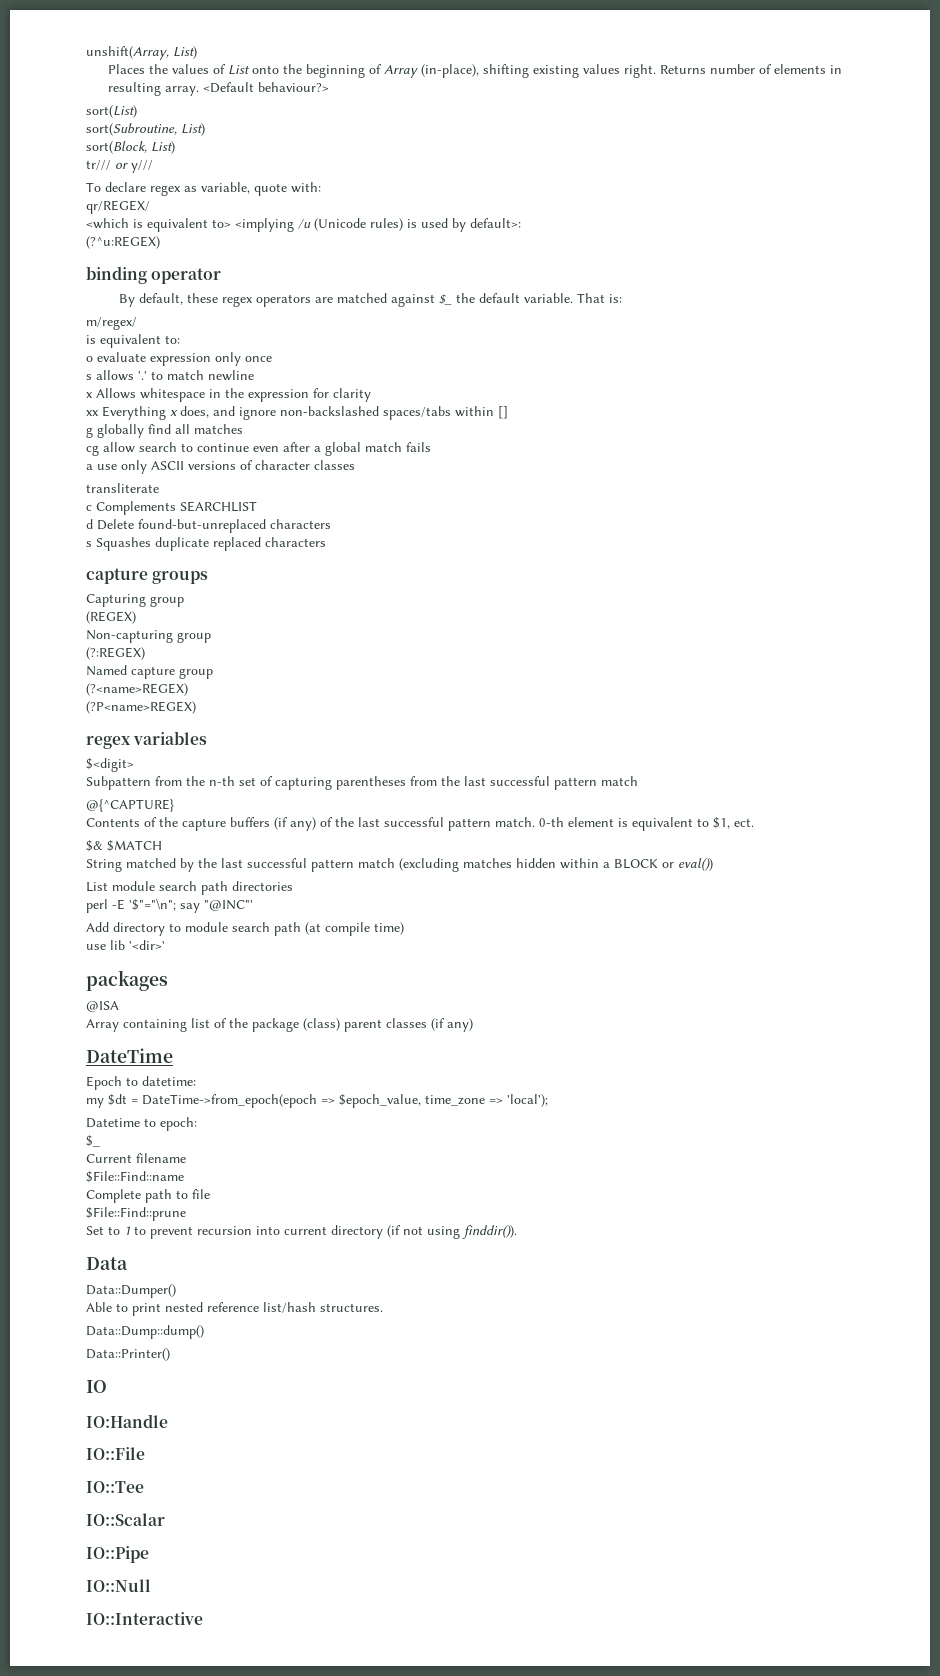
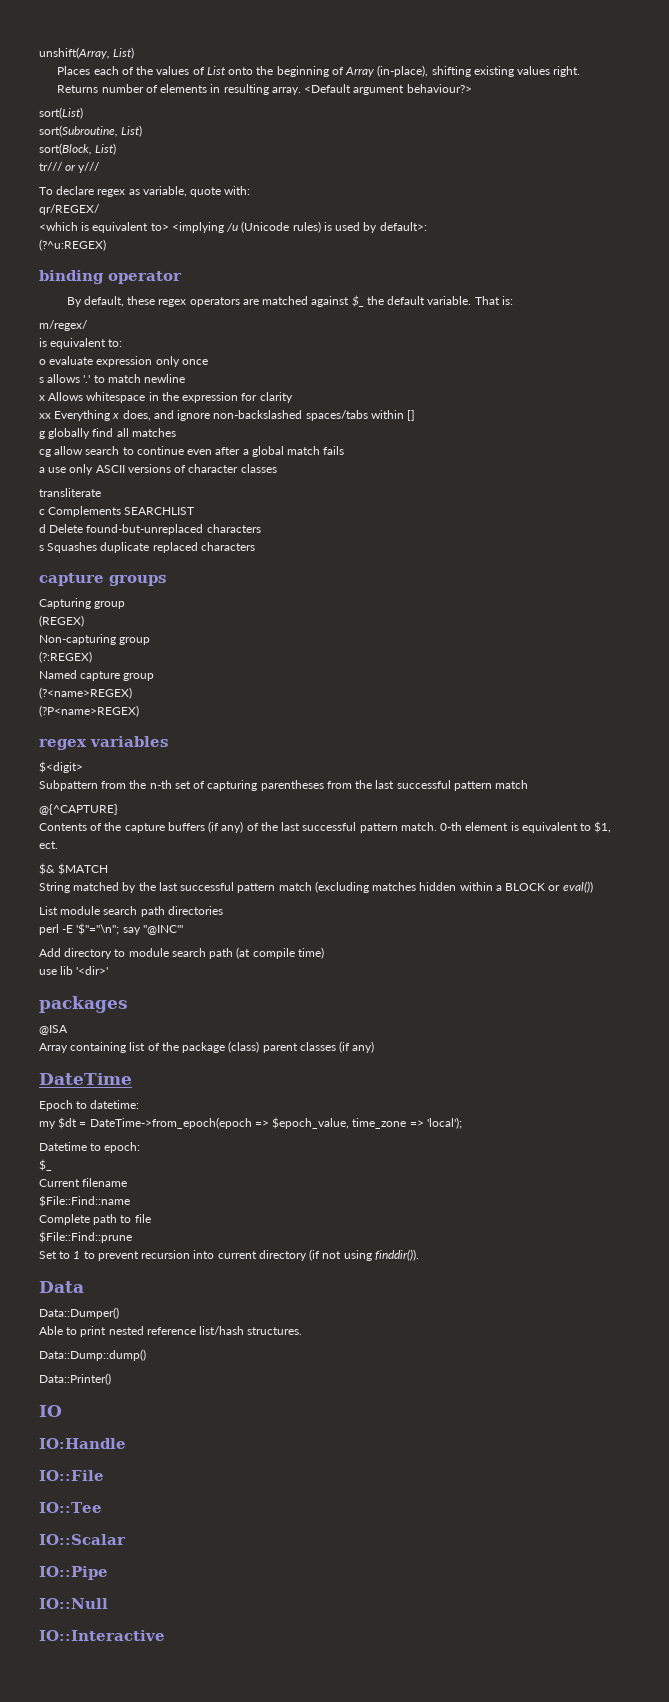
(146, 69) none -> [93,66,134,75] each of
(255, 87) none -> [353,85,405,95] argument

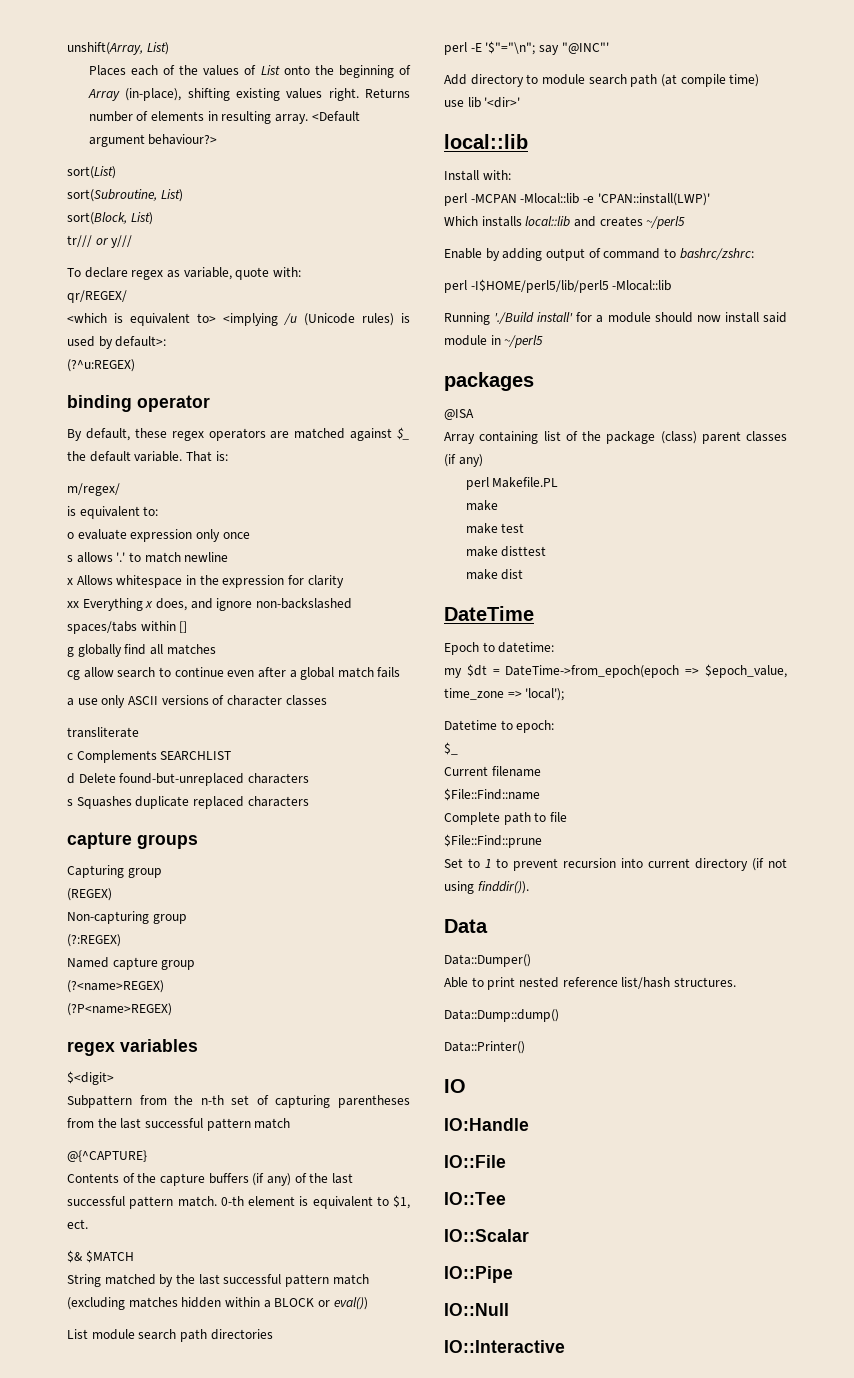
(109, 970) none -> [444,134,528,149] [444,170,511,181] [444,193,710,206] [444,216,686,229] [444,248,754,261] [444,279,672,293] [444,312,787,325] [444,335,544,348] // local::lib // Install with: // perl -MCPAN -Mlocal::lib -e 'CPAN::install(LWP)' // Which installs local::lib and creates ~/perl5 // Enable by adding output of command to bashrc/zshrc: // perl -I$HOME/perl5/lib/perl5 -Mlocal::lib // Running './Build install' for a module should now install said module in ~/perl5
(375, 1047) none -> [465,477,559,490] [465,500,498,511] [465,523,525,534] [465,546,547,557] [465,569,524,580] // perl Makefile.PL // make // make test // make disttest // make dist

